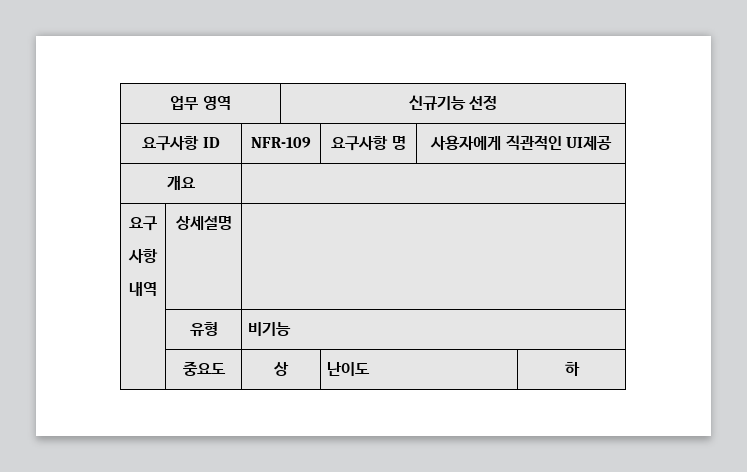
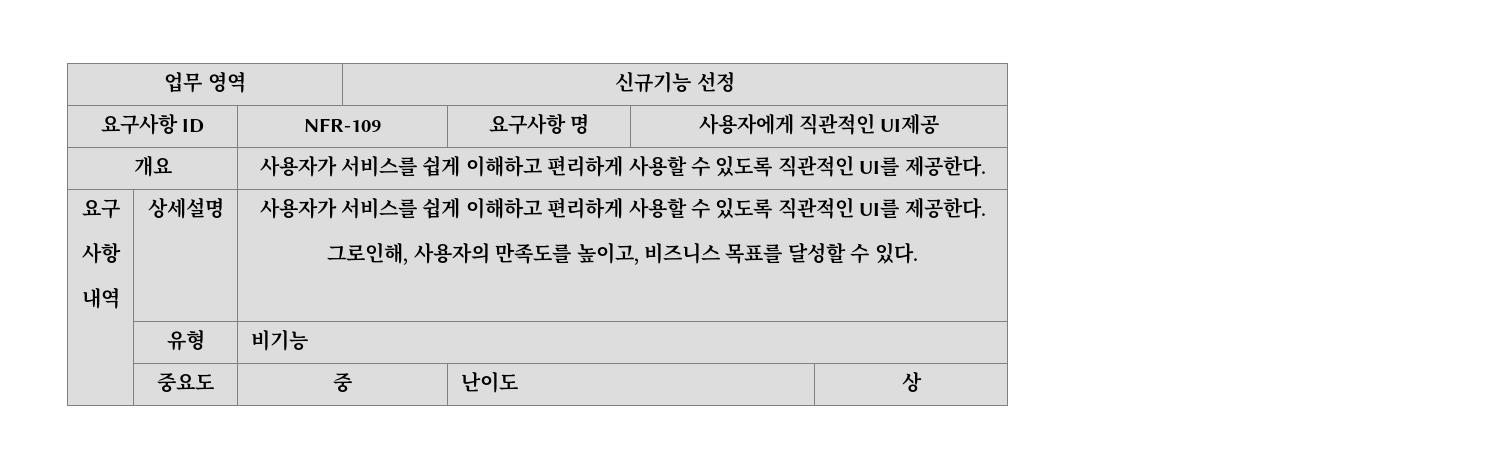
[129,216,157,231] [128,249,158,263] [129,282,157,296] [174,216,232,230] // 요구 // 사항 // 내역 | 상세설명 | -> [259,155,986,177] [81,199,120,219] [81,242,121,264] [81,287,120,309] [147,197,224,219] [259,197,986,219] [327,242,918,265] 사용자가 서비스를 쉽게 이해하고 편리하게 사용할 수 있도록 직관적인 UI를 제공한다. // 요구 // 사항 // 내역 | 상세설명 | 사용자가 서비스를 쉽게 이해하고 편리하게 사용할 수 있도록 직관적인 UI를 제공한다. // 그로인해, 사용자의 만족도를 높이고, 비즈니스 목표를 달성할 수 있다.
[273,362,289,376] 상 -> [333,373,352,392] 중
[564,362,580,376] 하 -> [901,371,922,392] 상

